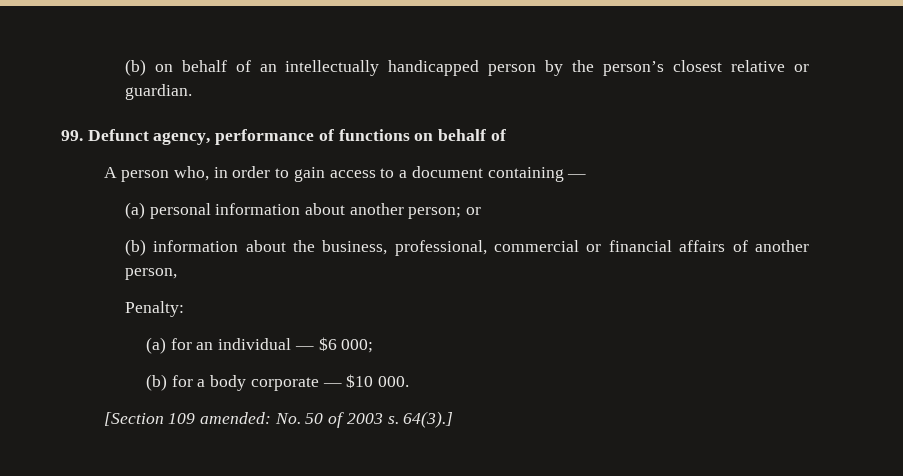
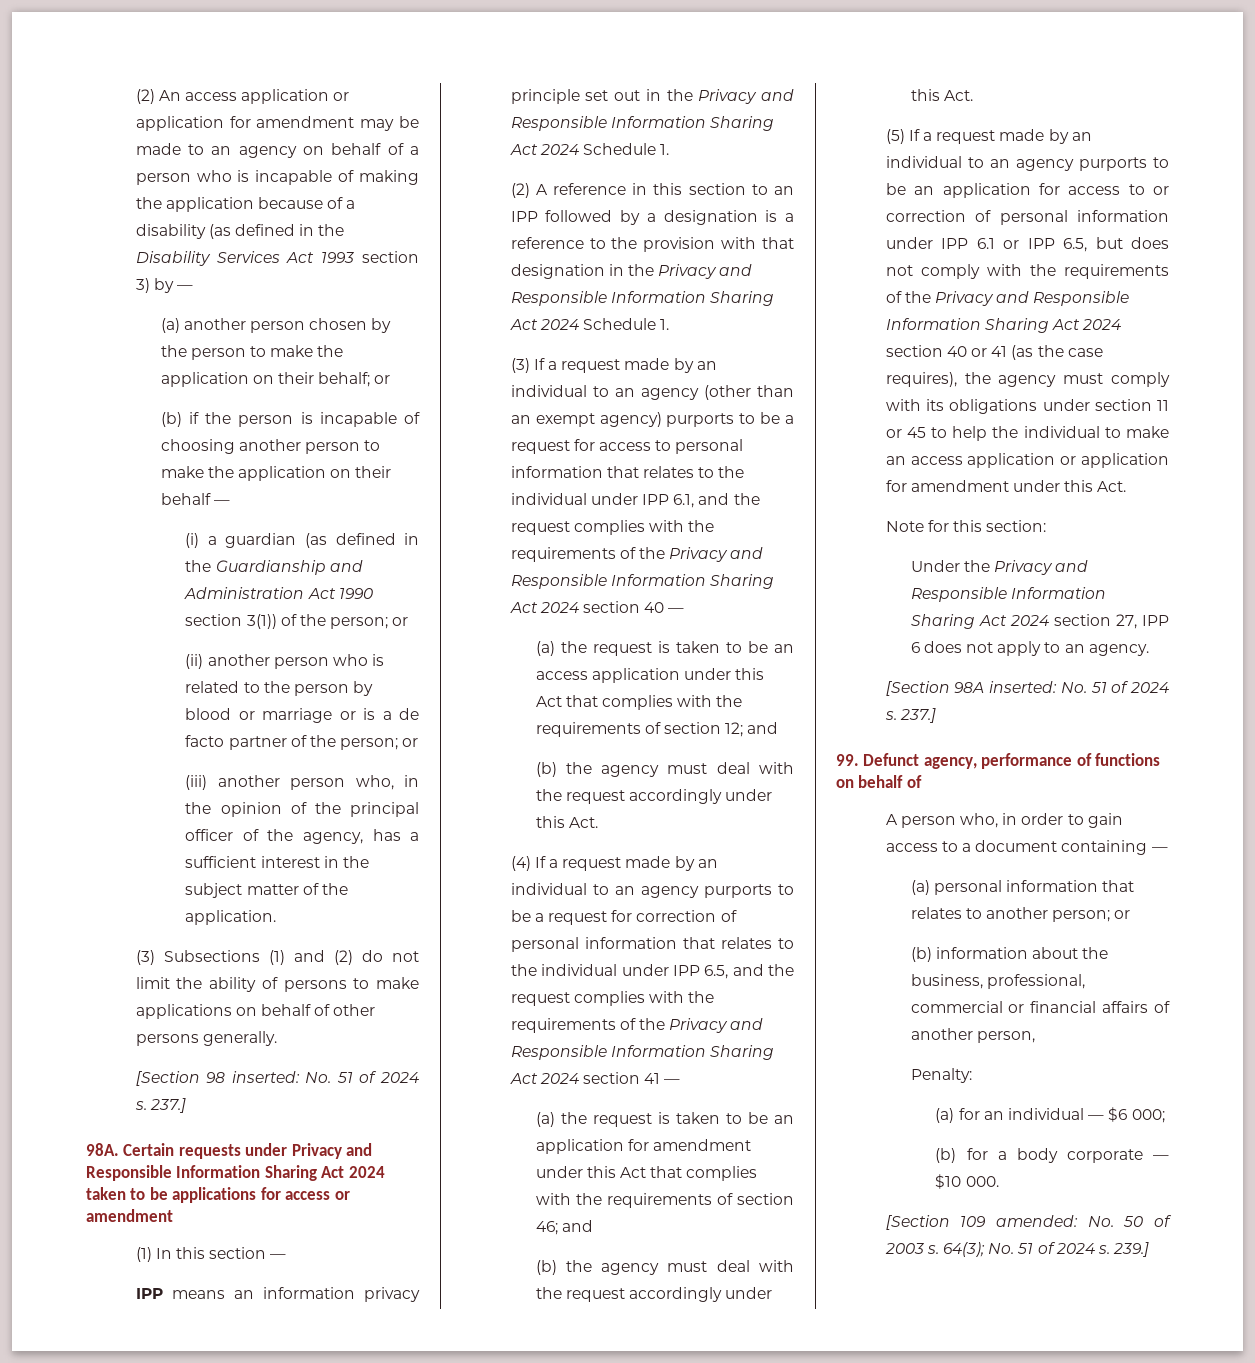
[124,59,810,76] [124,84,192,100] (b) on behalf of an intellectually handicapped person by the person’s closest relative or guardian. -> [135,89,350,104] [135,116,419,131] [135,143,419,158] [135,170,419,185] [135,197,356,212] [135,224,345,239] [135,251,419,266] [135,278,194,293] [160,318,392,333] [160,345,344,360] [160,372,391,387] [160,412,420,427] [160,439,381,454] [160,466,392,481] [160,493,230,505] [185,533,419,548] [185,560,363,575] [184,587,373,599] [185,614,409,629] [185,654,385,669] [185,681,374,696] [185,708,420,723] [185,735,419,750] [185,775,419,790] [185,802,419,817] [185,829,419,844] [185,856,370,868] [185,883,349,898] [185,910,277,925] [135,950,419,965] [135,977,419,992] [135,1004,376,1019] [135,1031,277,1046] [135,1071,419,1086] [134,1098,186,1113] [86,1143,373,1159] [86,1165,385,1181] [86,1187,350,1203] [86,1209,173,1222] [135,1247,287,1262] [135,1287,420,1302] [510,89,794,104] [510,116,775,131] [509,143,670,155] [510,183,794,198] [510,210,794,225] [510,237,794,252] [510,264,753,279] [510,291,775,306] [509,318,670,330] [510,358,717,373] [510,385,794,400] [510,412,794,427] [510,439,744,454] [510,466,745,478] [510,493,760,508] [510,520,715,535] [510,547,764,562] [510,574,775,589] [509,601,685,613] [535,641,794,656] [535,668,765,683] [535,695,743,710] [535,722,779,737] [535,762,794,777] [535,789,773,804] [535,816,598,828] [510,856,718,871] [510,883,794,898] [510,910,737,925] [510,937,794,952] [510,964,794,979] [510,991,715,1006] [510,1018,764,1033] [510,1045,775,1060] [509,1072,681,1084] [535,1112,794,1127] [535,1139,751,1154] [535,1166,758,1181] [535,1193,794,1208] [535,1220,593,1235] [535,1260,794,1275] [535,1287,773,1302] [910,89,973,101] [885,129,1092,144] [885,156,1169,171] [885,183,1169,198] [885,210,1169,225] [885,237,1169,252] [885,264,1169,279] [885,291,1130,306] [885,318,1122,333] [885,345,1103,360] [885,372,1170,387] [885,399,1169,414] [885,426,1169,441] [885,453,1169,468] [885,480,1127,492] [885,520,1047,532] [910,560,1089,575] [910,587,1106,602] [910,614,1169,629] [910,641,1149,656] [885,681,1169,696] [884,708,936,723] (2) An access application or application for amendment may be made to an agency on behalf of a person who is incapable of making the application because of a disability (as defined in the Disability Services Act 1993 section 3) by — // (a) another person chosen by the person to make the application on their behalf; or // (b) if the person is incapable of choosing another person to make the application on their behalf — // (i) a guardian (as defined in the Guardianship and Administration Act 1990 section 3(1)) of the person; or // (ii) another person who is related to the person by blood or marriage or is a de facto partner of the person; or // (iii) another person who, in the opinion of the principal officer of the agency, has a sufficient interest in the subject matter of the application. // (3) Subsections (1) and (2) do not limit the ability of persons to make applications on behalf of other persons generally. // [Section 98 inserted: No. 51 of 2024 s. 237.] // 98A. Certain requests under Privacy and Responsible Information Sharing Act 2024 taken to be applications for access or amendment // (1) In this section — // IPP means an information privacy principle set out in the Privacy and Responsible Information Sharing Act 2024 Schedule 1. // (2) A reference in this section to an IPP followed by a designation is a reference to the provision with that designation in the Privacy and Responsible Information Sharing Act 2024 Schedule 1. // (3) If a request made by an individual to an agency (other than an exempt agency) purports to be a request for access to personal information that relates to the individual under IPP 6.1, and the request complies with the requirements of the Privacy and Responsible Information Sharing Act 2024 section 40 — // (a) the request is taken to be an access application under this Act that complies with the requirements of section 12; and // (b) the agency must deal with the request accordingly under this Act. // (4) If a request made by an individual to an agency purports to be a request for correction of personal information that relates to the individual under IPP 6.5, and the request complies with the requirements of the Privacy and Responsible Information Sharing Act 2024 section 41 — // (a) the request is taken to be an application for amendment under this Act that complies with the requirements of section 46; and // (b) the agency must deal with the request accordingly under this Act. // (5) If a request made by an individual to an agency purports to be an application for access to or correction of personal information under IPP 6.1 or IPP 6.5, but does not comply with the requirements of the Privacy and Responsible Information Sharing Act 2024 section 40 or 41 (as the case requires), the agency must comply with its obligations under section 11 or 45 to help the individual to make an access application or application for amendment under this Act. // Note for this section: // Under the Privacy and Responsible Information Sharing Act 2024 section 27, IPP 6 does not apply to an agency. // [Section 98A inserted: No. 51 of 2024 s. 237.]
[304,203,345,215] about -> [1102,880,1135,892] [910,907,982,919] that relates to
[403,411,454,428] 64(3).] -> [943,1242,1150,1257] 64(3); No. 51 of 2024 s. 239.]

